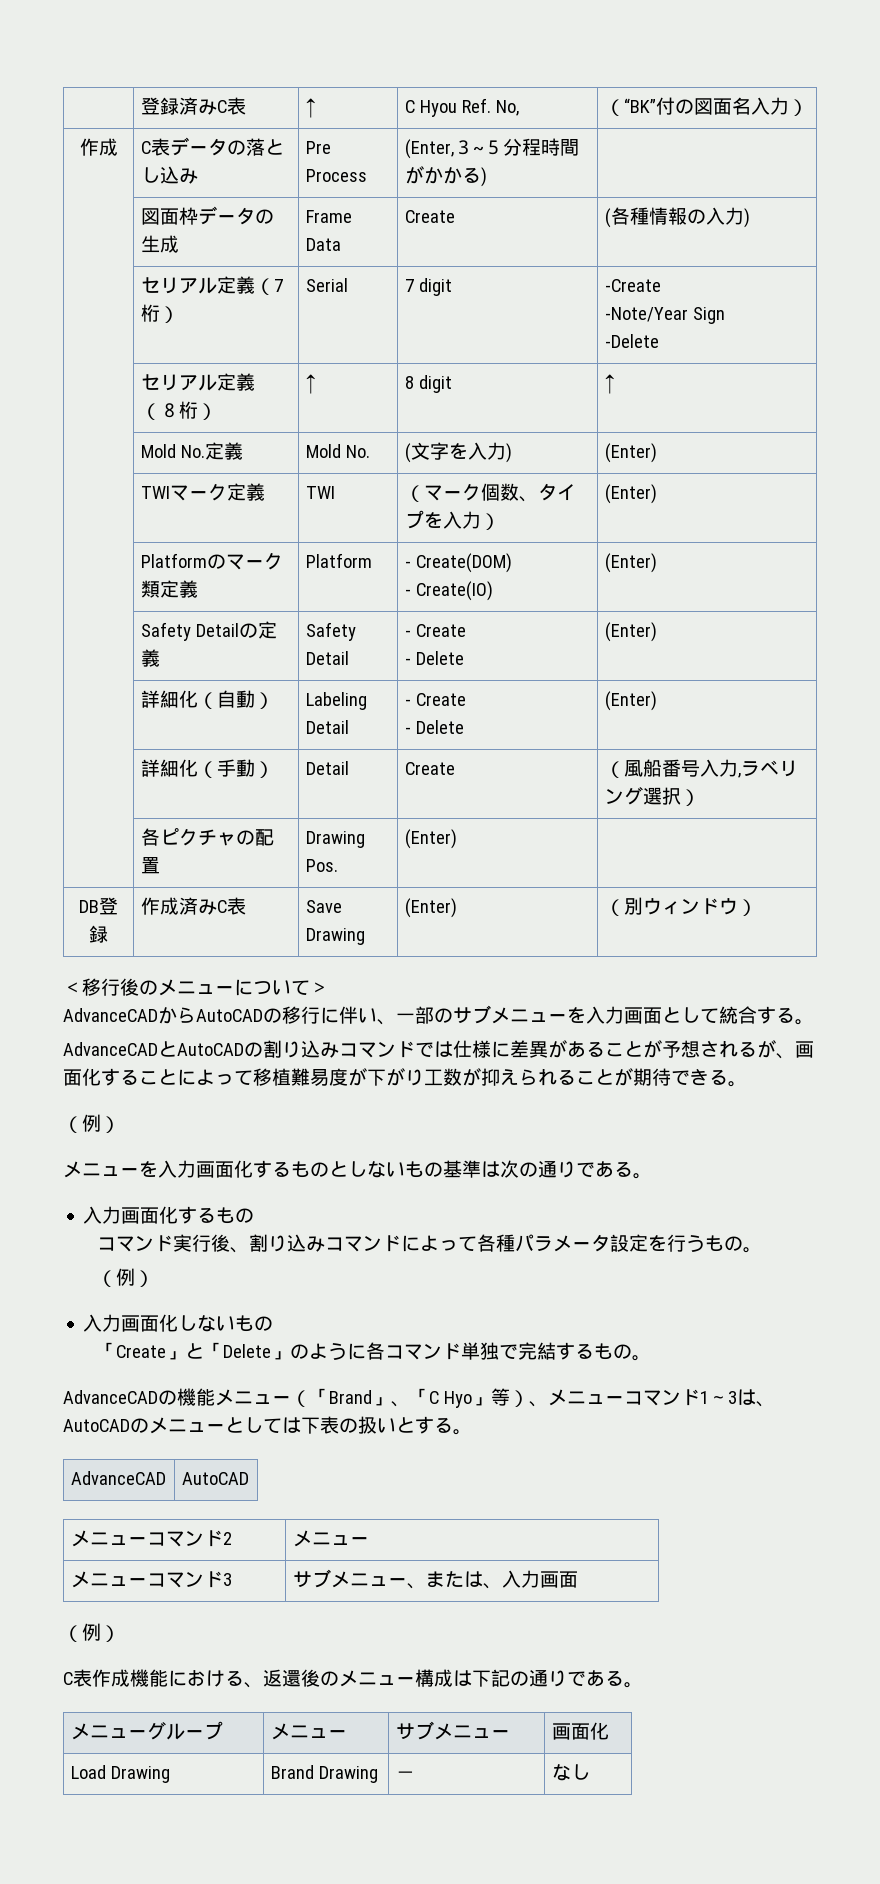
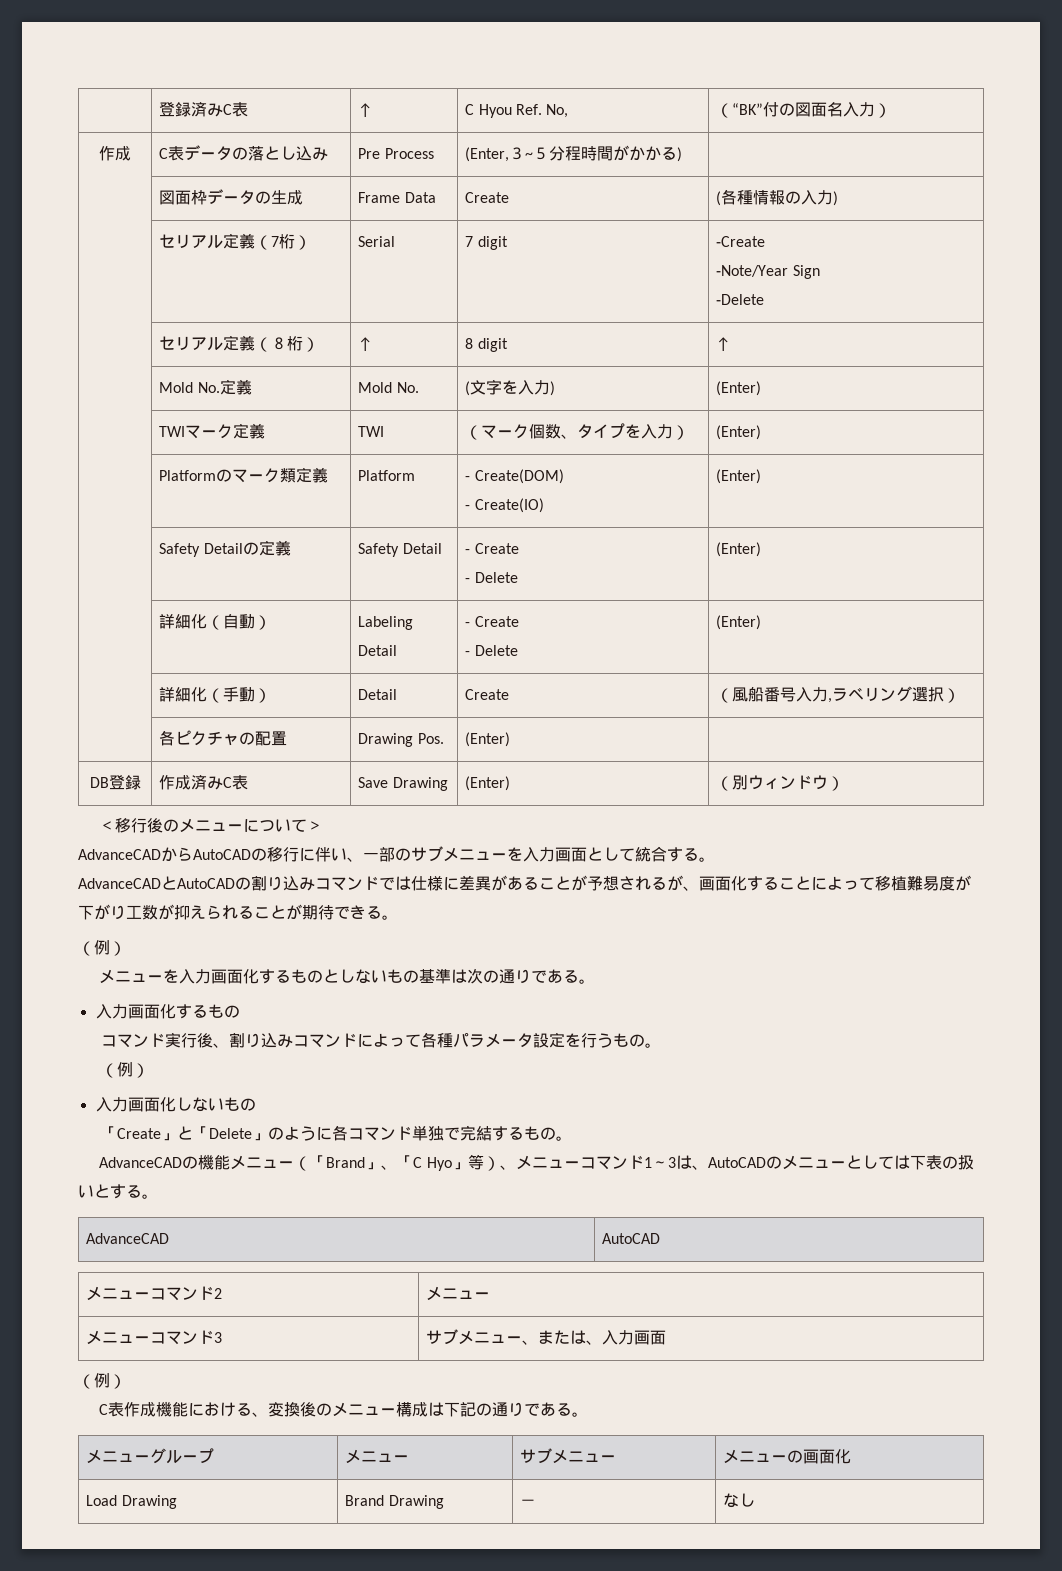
[263,1669,301,1687] 返還 -> [268,1402,301,1417] 変換
(510, 1734) none -> [723,1449,804,1464] メニューの

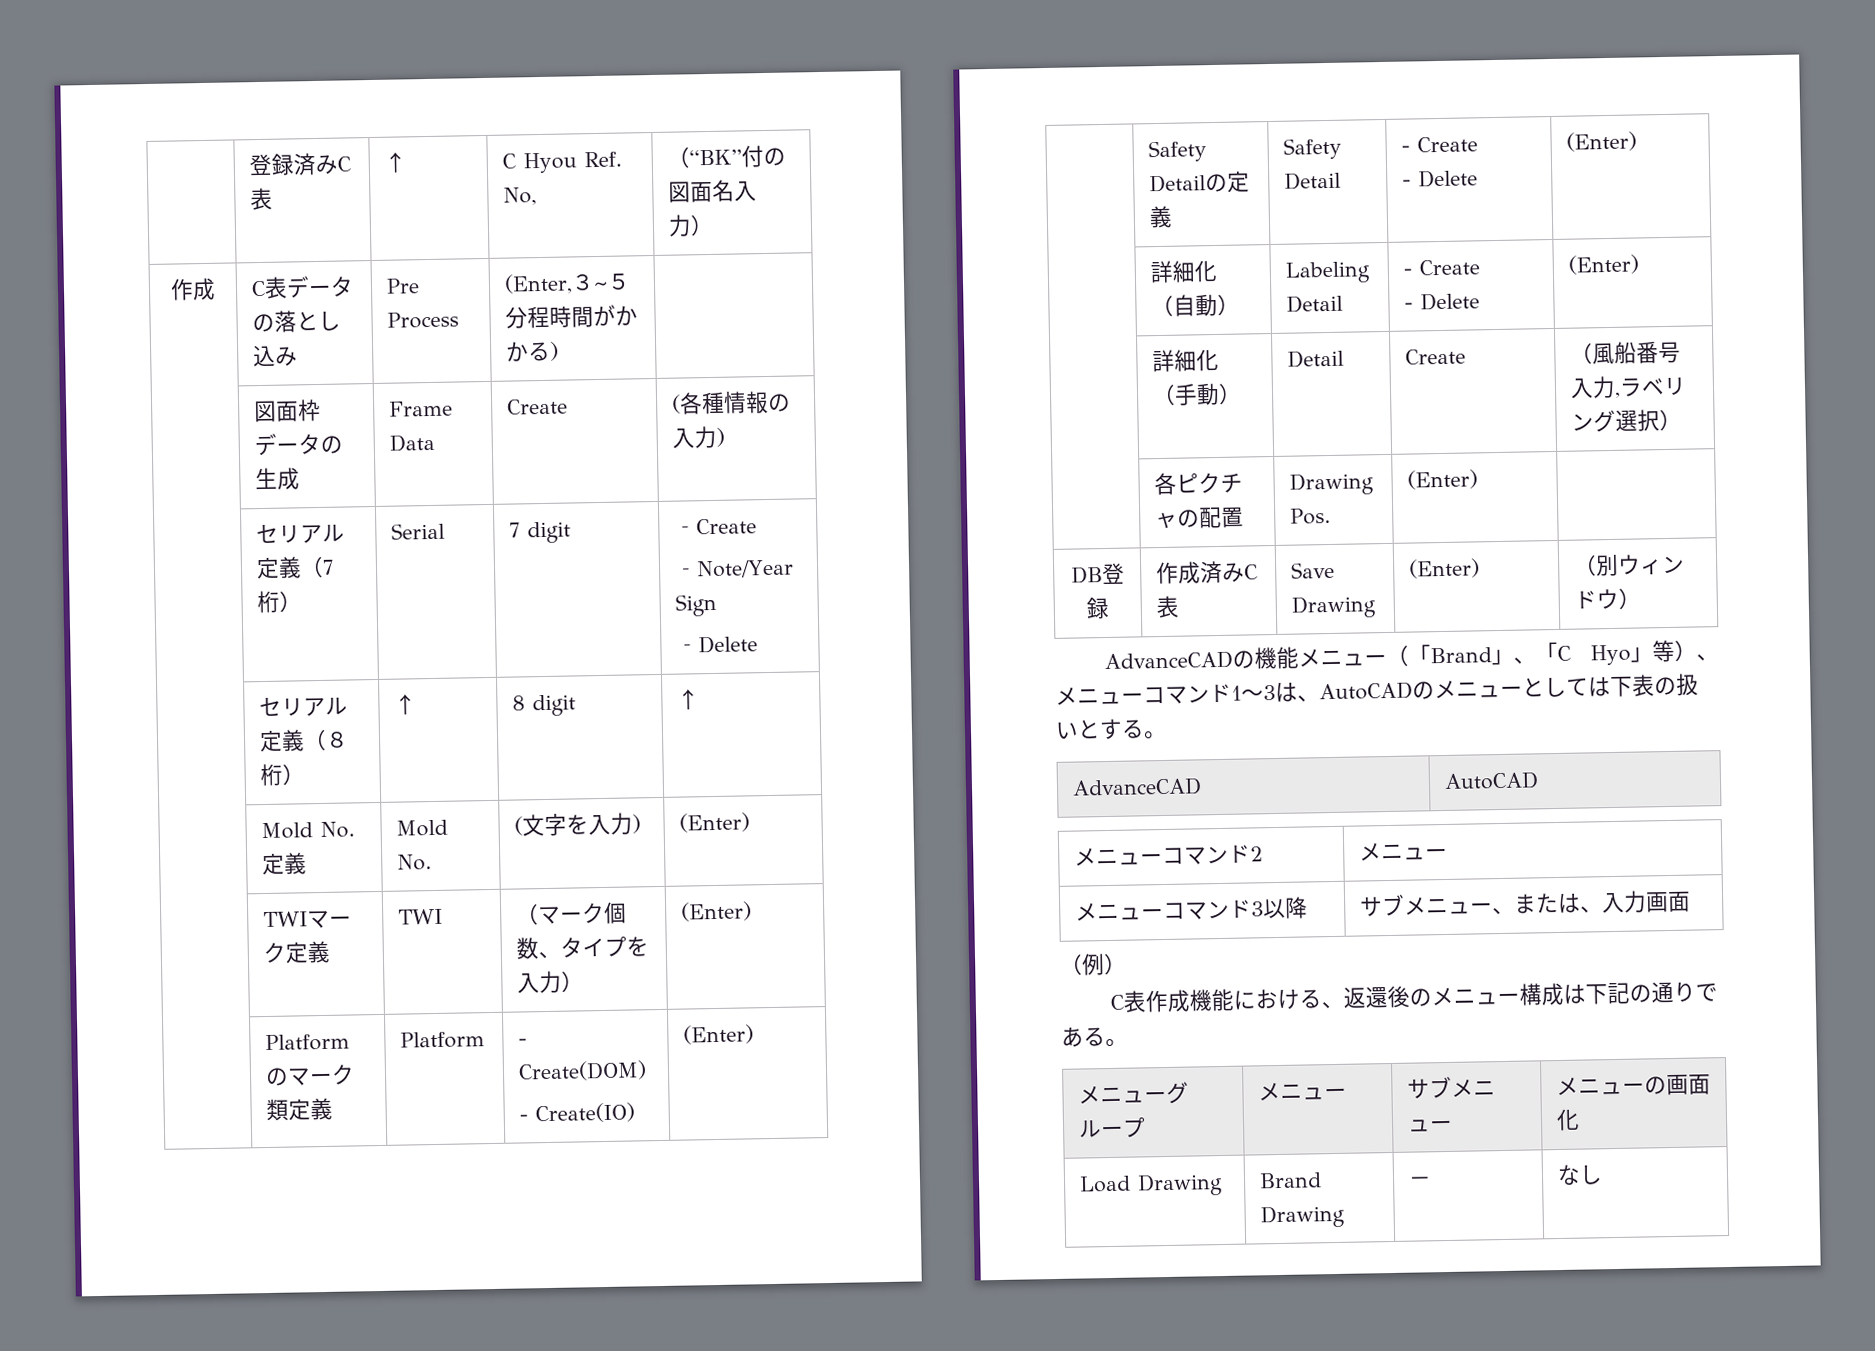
[99,818,324,833] [78,846,715,862] [78,875,971,891] [78,904,398,920] [78,940,126,956] [99,968,596,984] [95,1004,240,1019] [100,1032,661,1048] [100,1062,149,1078] [95,1097,256,1112] [100,1125,572,1141] // ＜移行後のメニューについて＞ // AdvanceCADからAutoCADの移行に伴い、一部のサブメニューを入力画面として統合する。 // AdvanceCADとAutoCADの割り込みコマンドでは仕様に差異があることが予想されるが、画面化することによって移植難易度が下がり工数が抑えられることが期待できる。 // （例） // メニューを入力画面化するものとしないもの基準は次の通りである。 // 入力画面化するもの // コマンド実行後、割り込みコマンドによって各種パラメータ設定を行うもの。 // （例） // 入力画面化しないもの // 「Create」と「Delete」のように各コマンド単独で完結するもの。 -> (1641, 599) none
(223, 1337) none -> [1262,896,1308,919] 以降
[268,1402,301,1417] 変換 -> [1342,986,1388,1009] 返還

